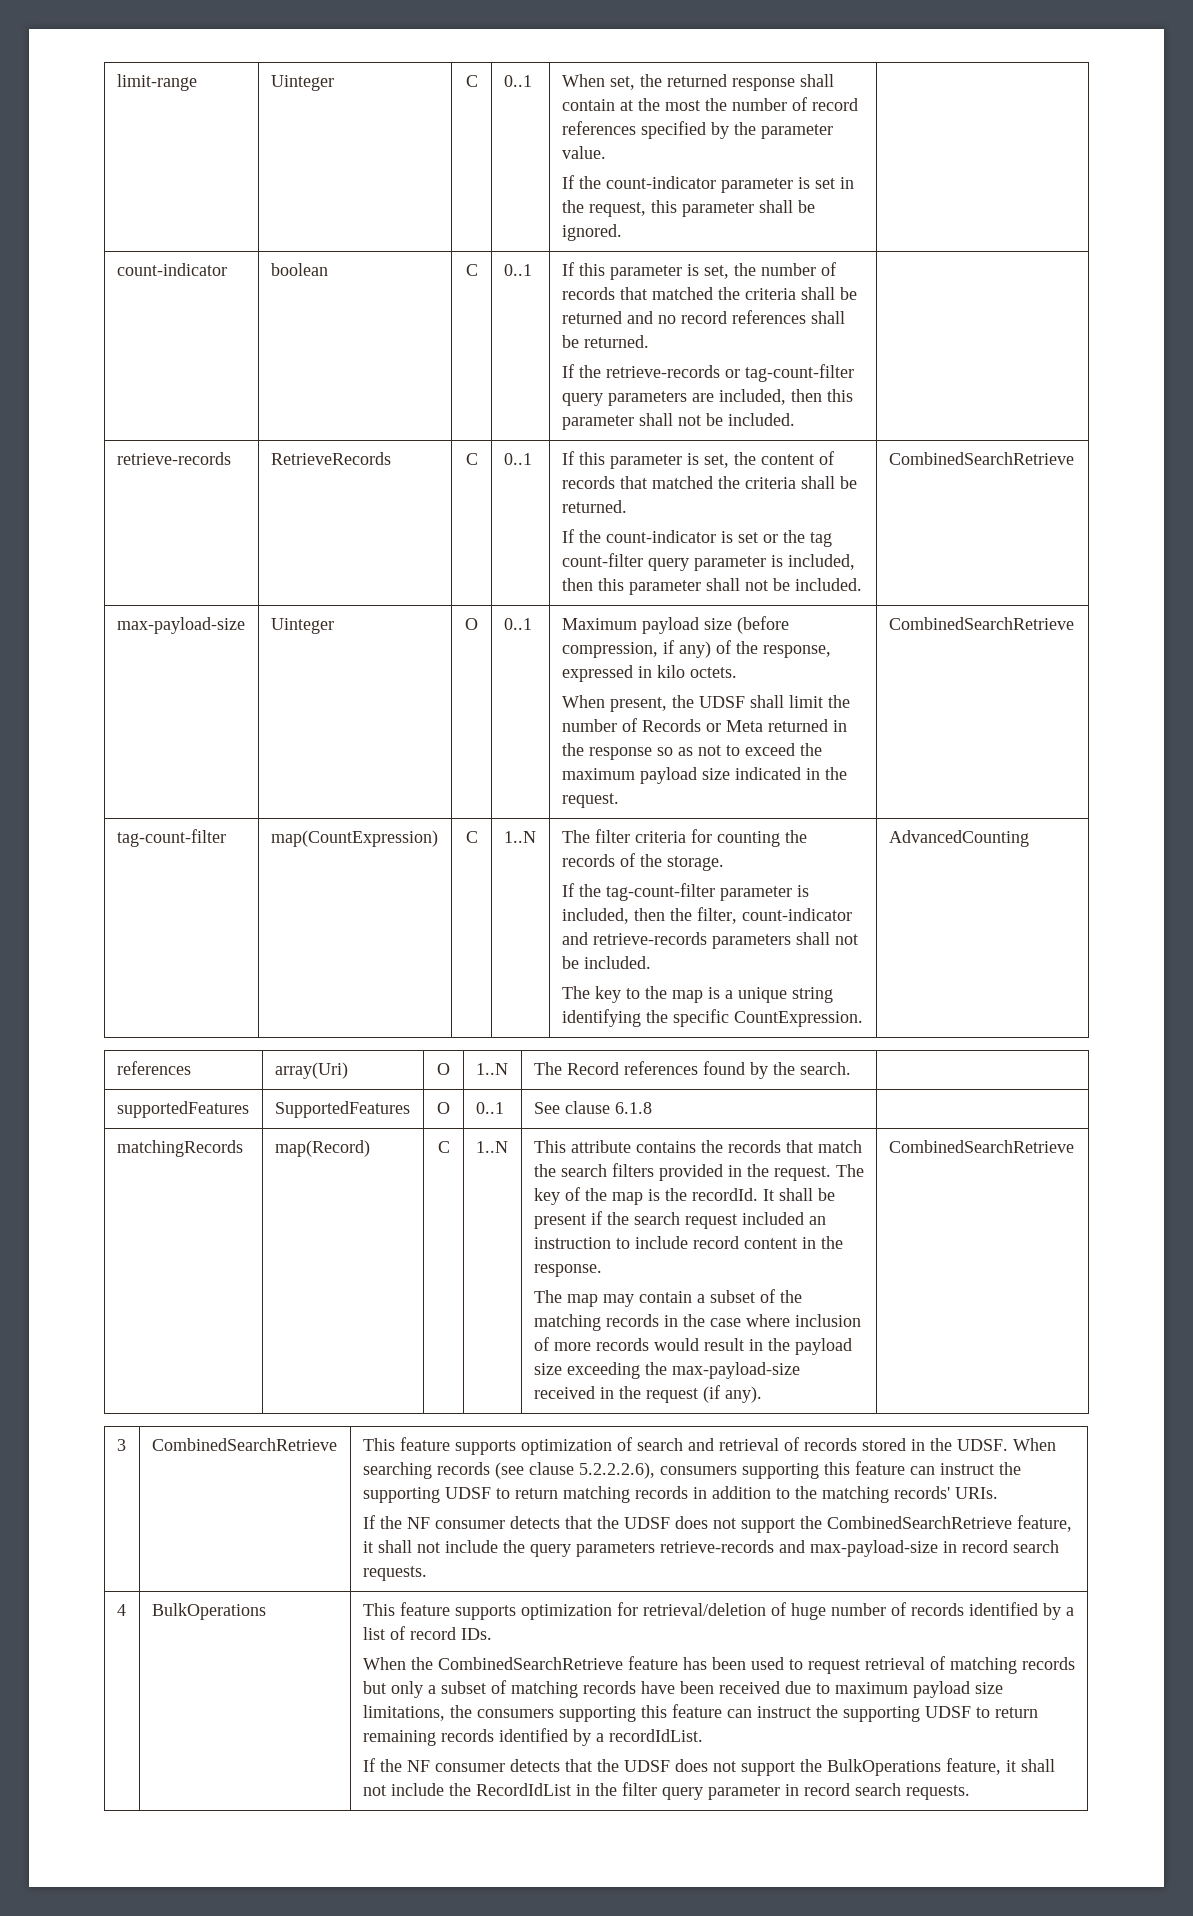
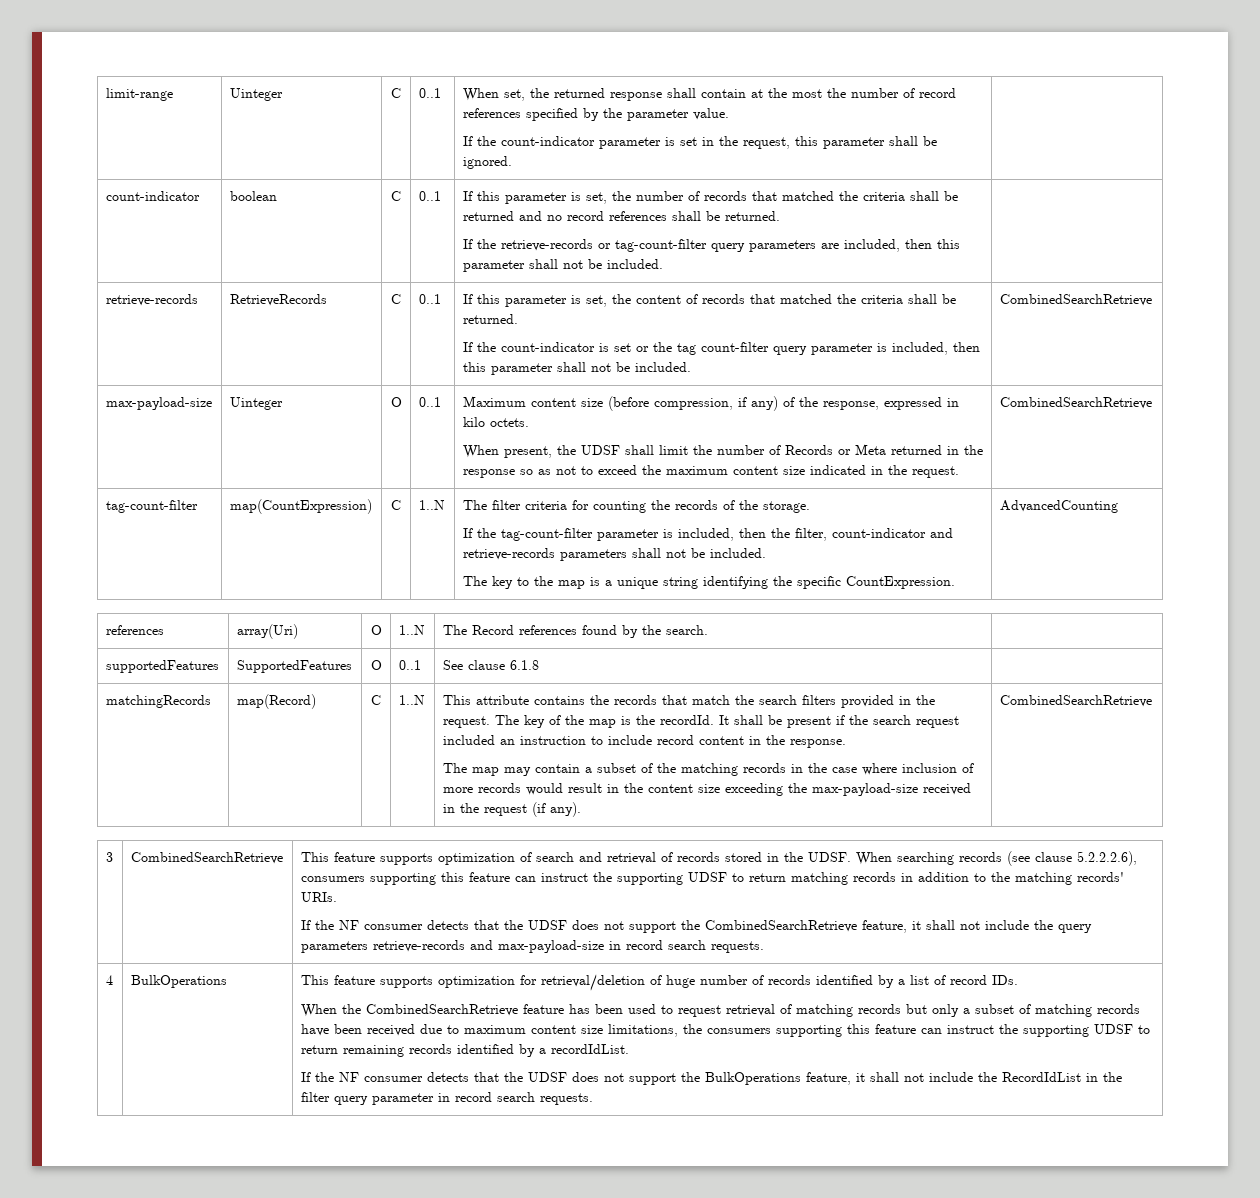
[641,617,699,634] payload -> [530,398,576,407] content
[639,767,697,784] payload -> [732,466,778,475] content
[794,1338,852,1355] payload -> [647,784,693,793] content
[912,1681,970,1698] payload -> [530,1025,576,1034] content

